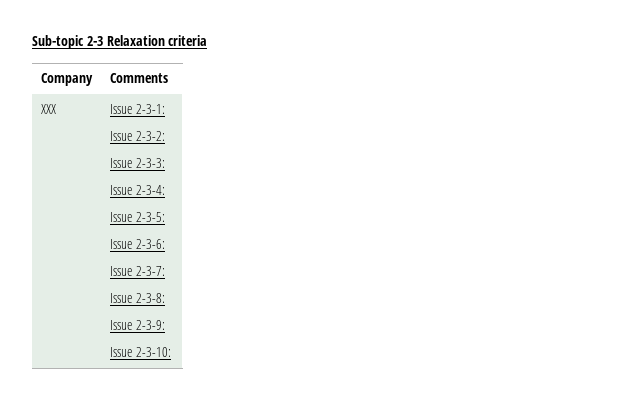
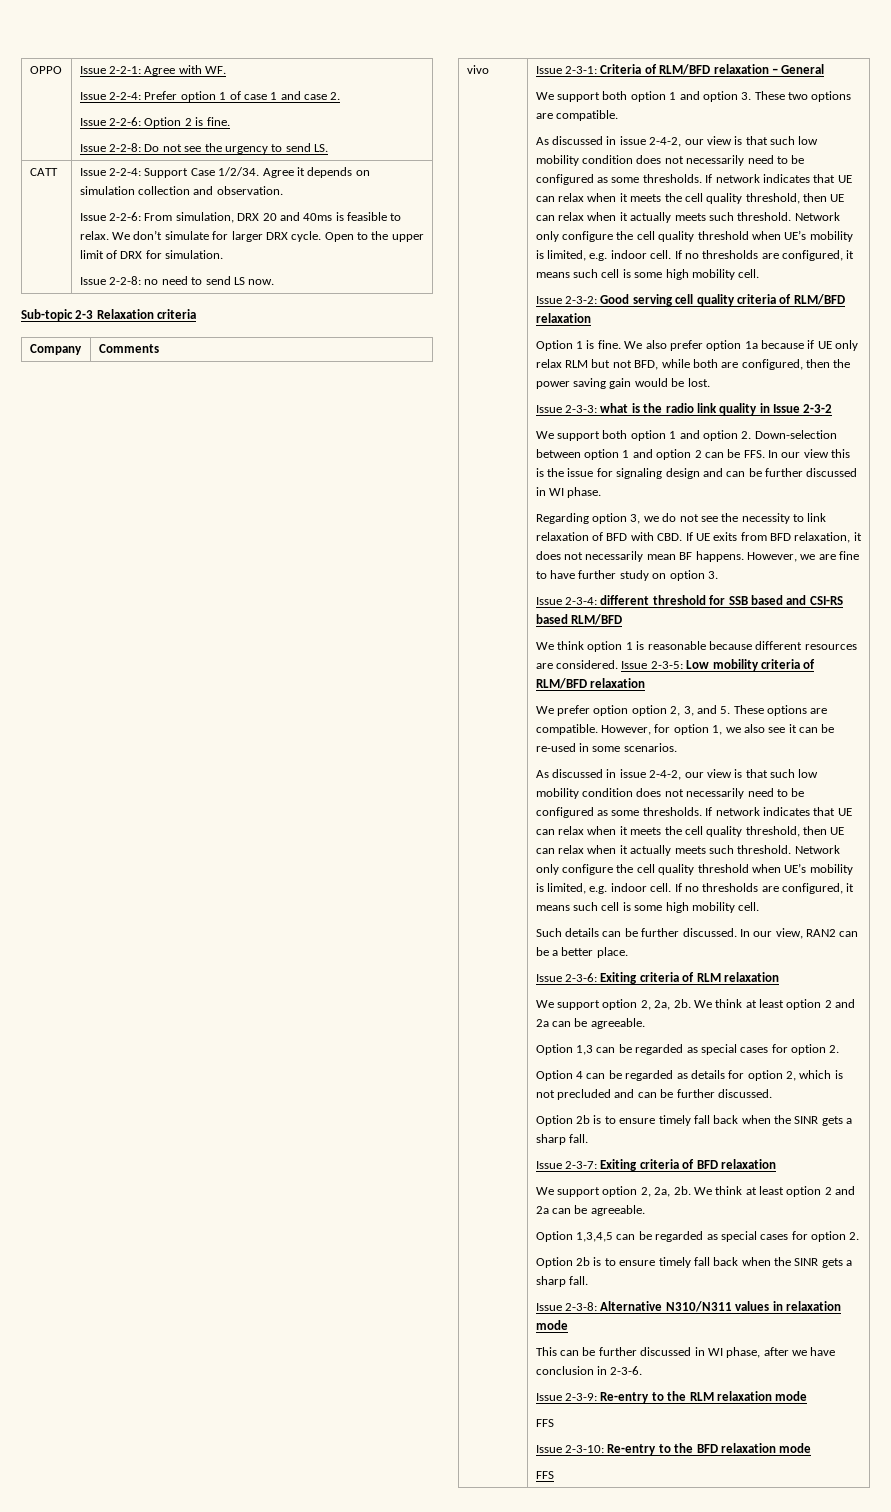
(32, 42) none -> [29,66,62,74] [79,65,227,76] [79,91,341,102] [79,117,230,128] [79,143,329,154] [29,168,58,176] [79,167,370,178] [79,186,283,195] [79,212,402,223] [79,230,424,242] [79,250,224,259] [79,276,275,285] OPPO | Issue 2-2-1: Agree with WF. // Issue 2-2-4: Prefer option 1 of case 1 and case 2. // Issue 2-2-6: Option 2 is fine. // Issue 2-2-8: Do not see the urgency to send LS. // CATT | Issue 2-2-4: Support Case 1/2/34. Agree it depends on simulation collection and observation. // Issue 2-2-6: From simulation, DRX 20 and 40ms is feasible to relax. We don’t simulate for larger DRX cycle. Open to the upper limit of DRX for simulation. // Issue 2-2-8: no need to send LS now. //
[40,104,56,114] XXX -> [466,65,489,74] vivo
[109,131,165,141] [109,158,165,168] [109,185,165,195] [109,212,165,222] [109,239,165,249] [109,266,165,276] [109,293,165,303] [109,320,165,330] [109,347,171,357] // Issue 2-3-2: // Issue 2-3-3: // Issue 2-3-4: // Issue 2-3-5: // Issue 2-3-6: // Issue 2-3-7: // Issue 2-3-8: // Issue 2-3-9: // Issue 2-3-10: -> [600,64,825,75] [535,91,852,102] [535,110,619,121] [535,136,819,147] [535,155,805,166] [535,174,852,185] [535,193,845,204] [535,212,840,223] [535,230,853,242] [535,250,855,261] [535,269,760,280] [535,294,845,306] [535,313,591,323] [535,340,859,351] [535,359,851,370] [535,378,710,389] [535,403,833,415] [535,430,837,441] [535,449,851,460] [535,468,858,479] [535,487,602,498] [535,513,827,524] [535,532,862,543] [535,551,860,562] [535,570,718,581] [535,595,843,605] [535,614,623,625] [535,641,857,652] [535,659,816,671] [535,678,646,689] [535,705,828,716] [535,724,835,735] [535,743,677,752] [535,769,819,780] [535,788,805,799] [535,807,852,818] [535,826,845,837] [535,845,840,856] [535,863,853,875] [535,883,855,894] [535,902,760,913] [535,928,859,939] [535,947,628,958] [535,972,779,984] [535,999,856,1010] [535,1018,645,1029] [535,1044,840,1055] [535,1070,843,1081] [535,1089,772,1100] [535,1115,853,1126] [535,1134,589,1145] [535,1159,776,1171] [535,1186,856,1197] [535,1205,645,1216] [535,1231,860,1242] [535,1257,853,1268] [535,1276,589,1287] [535,1301,841,1312] [535,1320,568,1330] [535,1347,836,1358] [535,1366,643,1375] [535,1391,808,1403] [535,1419,554,1427] [535,1443,812,1455] [535,1471,554,1479] Criteria of RLM/BFD relaxation – General // We support both option 1 and option 3. These two options are compatible. // As discussed in issue 2-4-2, our view is that such low mobility condition does not necessarily need to be configured as some thresholds. If network indicates that UE can relax when it meets the cell quality threshold, then UE can relax when it actually meets such threshold. Network only configure the cell quality threshold when UE’s mobility is limited, e.g. indoor cell. If no thresholds are configured, it means such cell is some high mobility cell. // Issue 2-3-2: Good serving cell quality criteria of RLM/BFD relaxation // Option 1 is fine. We also prefer option 1a because if UE only relax RLM but not BFD, while both are configured, then the power saving gain would be lost. // Issue 2-3-3: what is the radio link quality in Issue 2-3-2 // We support both option 1 and option 2. Down-selection between option 1 and option 2 can be FFS. In our view this is the issue for signaling design and can be further discussed in WI phase. // Regarding option 3, we do not see the necessity to link relaxation of BFD with CBD. If UE exits from BFD relaxation, it does not necessarily mean BF happens. However, we are fine to have further study on option 3. // Issue 2-3-4: different threshold for SSB based and CSI-RS based RLM/BFD // We think option 1 is reasonable because different resources are considered. Issue 2-3-5: Low mobility criteria of RLM/BFD relaxation // We prefer option option 2, 3, and 5. These options are compatible. However, for option 1, we also see it can be re-used in some scenarios. // As discussed in issue 2-4-2, our view is that such low mobility condition does not necessarily need to be configured as some thresholds. If network indicates that UE can relax when it meets the cell quality threshold, then UE can relax when it actually meets such threshold. Network only configure the cell quality threshold when UE’s mobility is limited, e.g. indoor cell. If no thresholds are configured, it means such cell is some high mobility cell. // Such details can be further discussed. In our view, RAN2 can be a better place. // Issue 2-3-6: Exiting criteria of RLM relaxation // We support option 2, 2a, 2b. We think at least option 2 and 2a can be agreeable. // Option 1,3 can be regarded as special cases for option 2. // Option 4 can be regarded as details for option 2, which is not precluded and can be further discussed. // Option 2b is to ensure timely fall back when the SINR gets a sharp fall. // Issue 2-3-7: Exiting criteria of BFD relaxation // We support option 2, 2a, 2b. We think at least option 2 and 2a can be agreeable. // Option 1,3,4,5 can be regarded as special cases for option 2. // Option 2b is to ensure timely fall back when the SINR gets a sharp fall. // Issue 2-3-8: Alternative N310/N311 values in relaxation mode // This can be further discussed in WI phase, after we have conclusion in 2-3-6. // Issue 2-3-9: Re-entry to the RLM relaxation mode // FFS // Issue 2-3-10: Re-entry to the BFD relaxation mode // FFS

